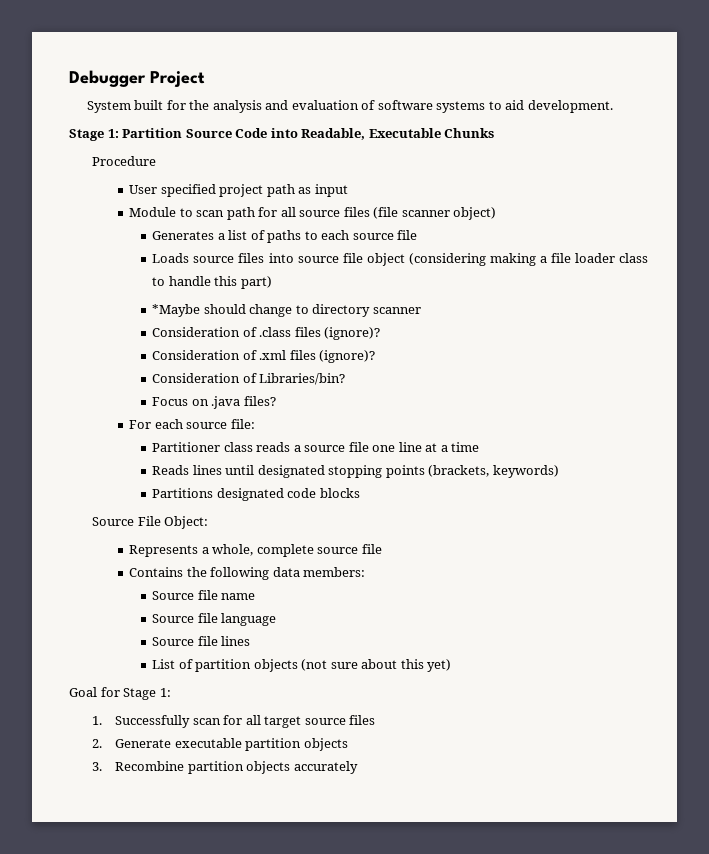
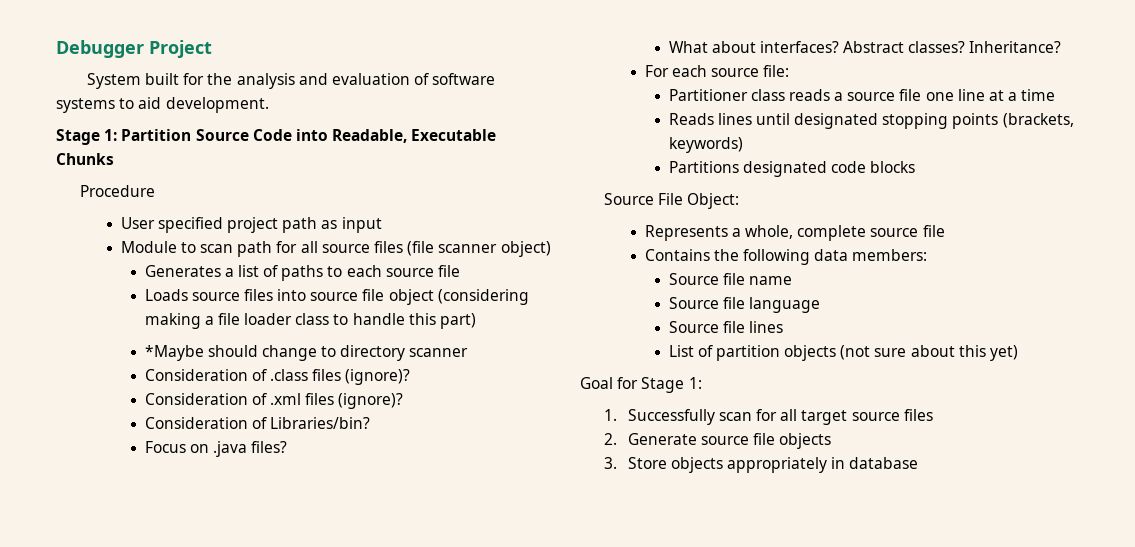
(276, 401) none -> [668,41,1062,53] // What about interfaces? Abstract classes? Inheritance?
[174,738,302,751] executable partition -> [700,433,776,445] source file
[115,761,358,774] Recombine partition objects accurately -> [627,457,919,473] Store objects appropriately in database

